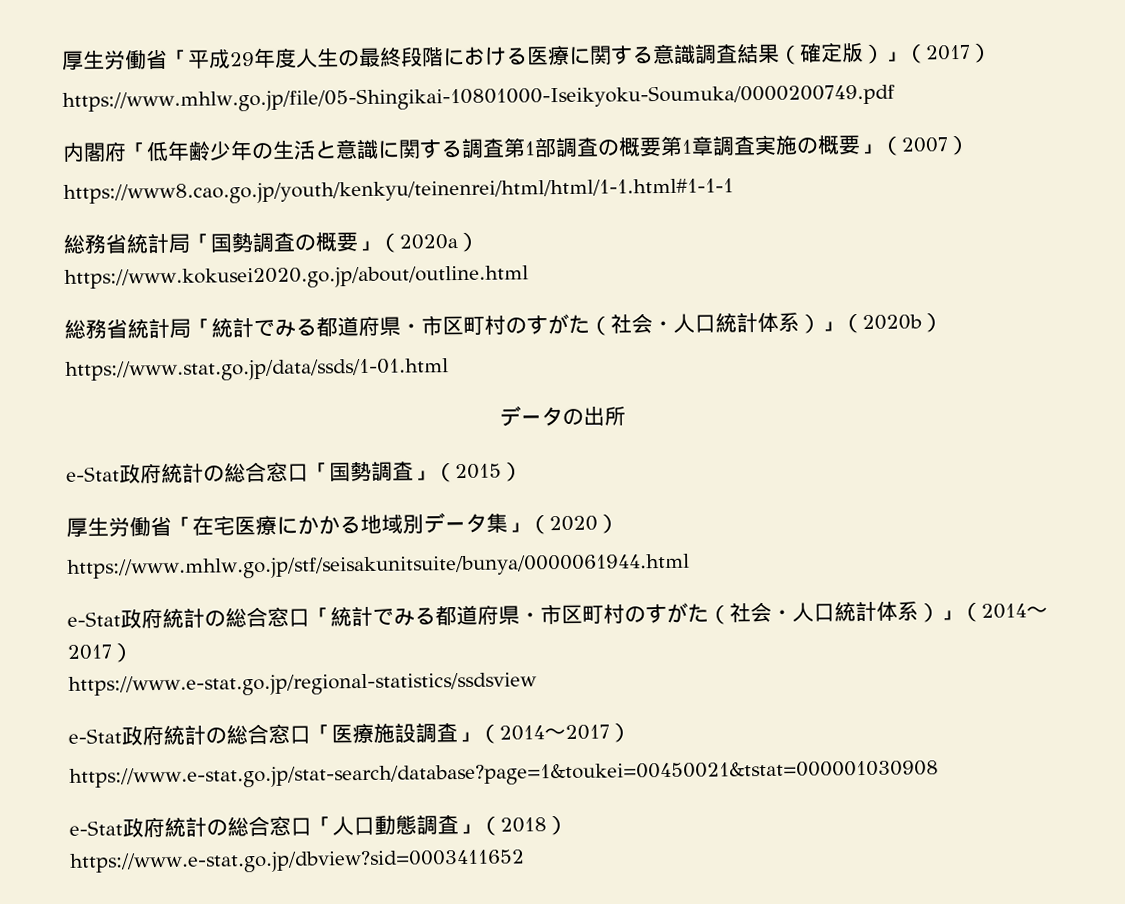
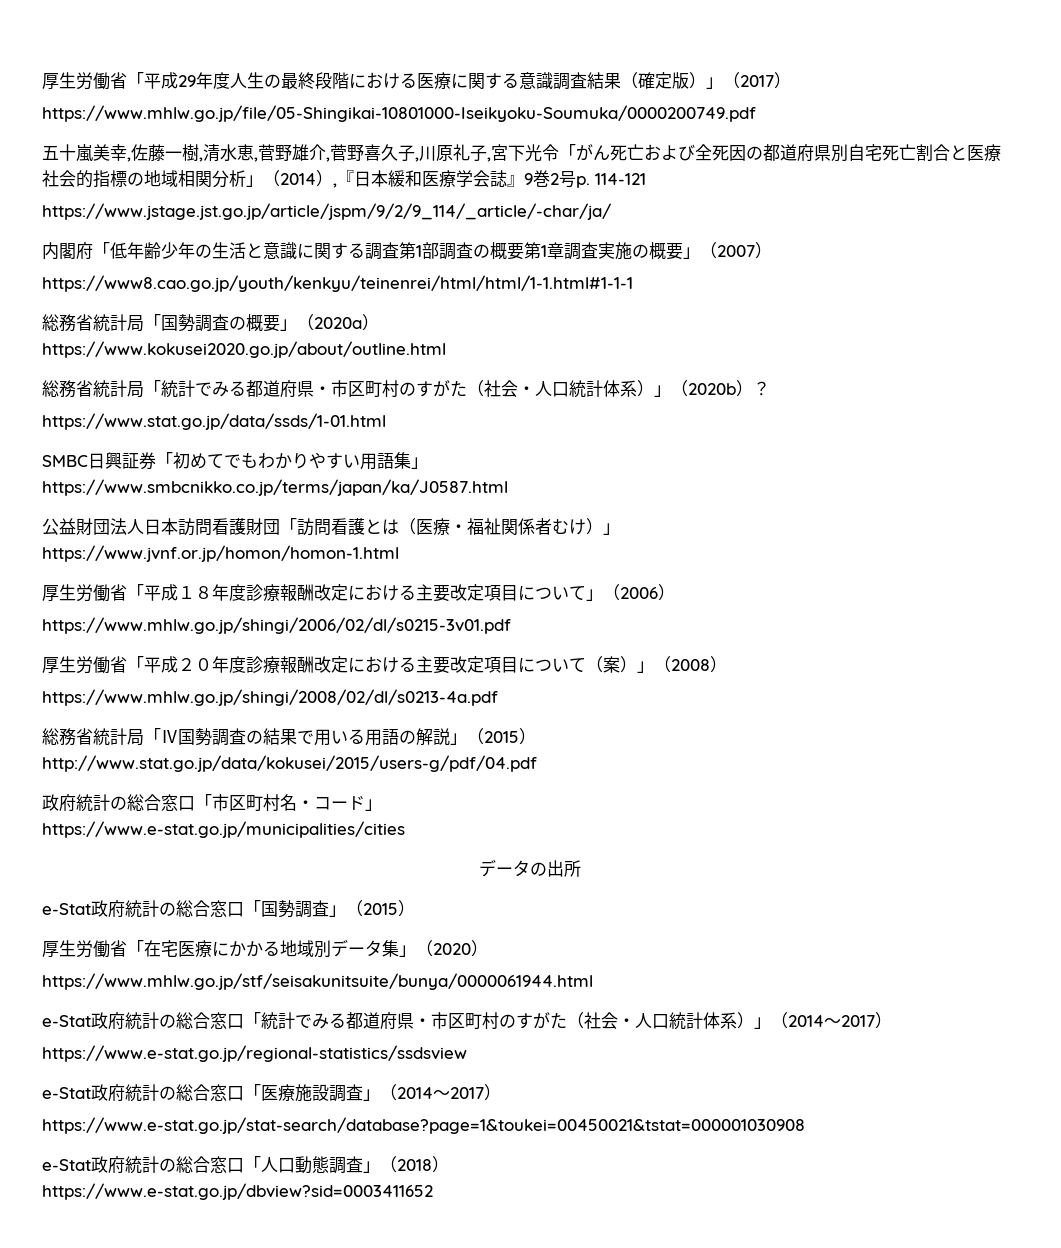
(895, 98) none -> [42,144,1001,162] [42,170,646,188] [42,203,611,220] // 五十嵐美幸,佐藤一樹,清水恵,菅野雄介,菅野喜久子,川原礼子,宮下光令「がん死亡および全死因の都道府県別自宅死亡割合と医療社会的指標の地域相関分析」（2014）,『日本緩和医療学会誌』9巻2号p. 114-121 // https://www.jstage.jst.go.jp/article/jspm/9/2/9_114/_article/-char/ja/
(943, 322) none -> [753,381,770,396] ？
(449, 370) none -> [42,452,428,470] [42,479,508,496] [42,518,620,536] [42,545,399,562] [42,584,675,602] [42,617,511,634] [42,656,727,674] [42,689,498,706] [42,728,536,746] [42,755,537,772] [42,794,382,812] [42,821,405,838] // SMBC日興証券「初めてでもわかりやすい用語集」 // https://www.smbcnikko.co.jp/terms/japan/ka/J0587.html // 公益財団法人日本訪問看護財団「訪問看護とは（医療・福祉関係者むけ）」 // https://www.jvnf.or.jp/homon/homon-1.html // 厚生労働省「平成１８年度診療報酬改定における主要改定項目について」（2006） // https://www.mhlw.go.jp/shingi/2006/02/dl/s0215-3v01.pdf // 厚生労働省「平成２０年度診療報酬改定における主要改定項目について（案）」（2008） // https://www.mhlw.go.jp/shingi/2008/02/dl/s0213-4a.pdf // 総務省統計局「Ⅳ国勢調査の結果で用いる用語の解説」（2015）http://www.stat.go.jp/data/kokusei/2015/users-g/pdf/04.pdf // 政府統計の総合窓口「市区町村名・コード」 // https://www.e-stat.go.jp/municipalities/cities

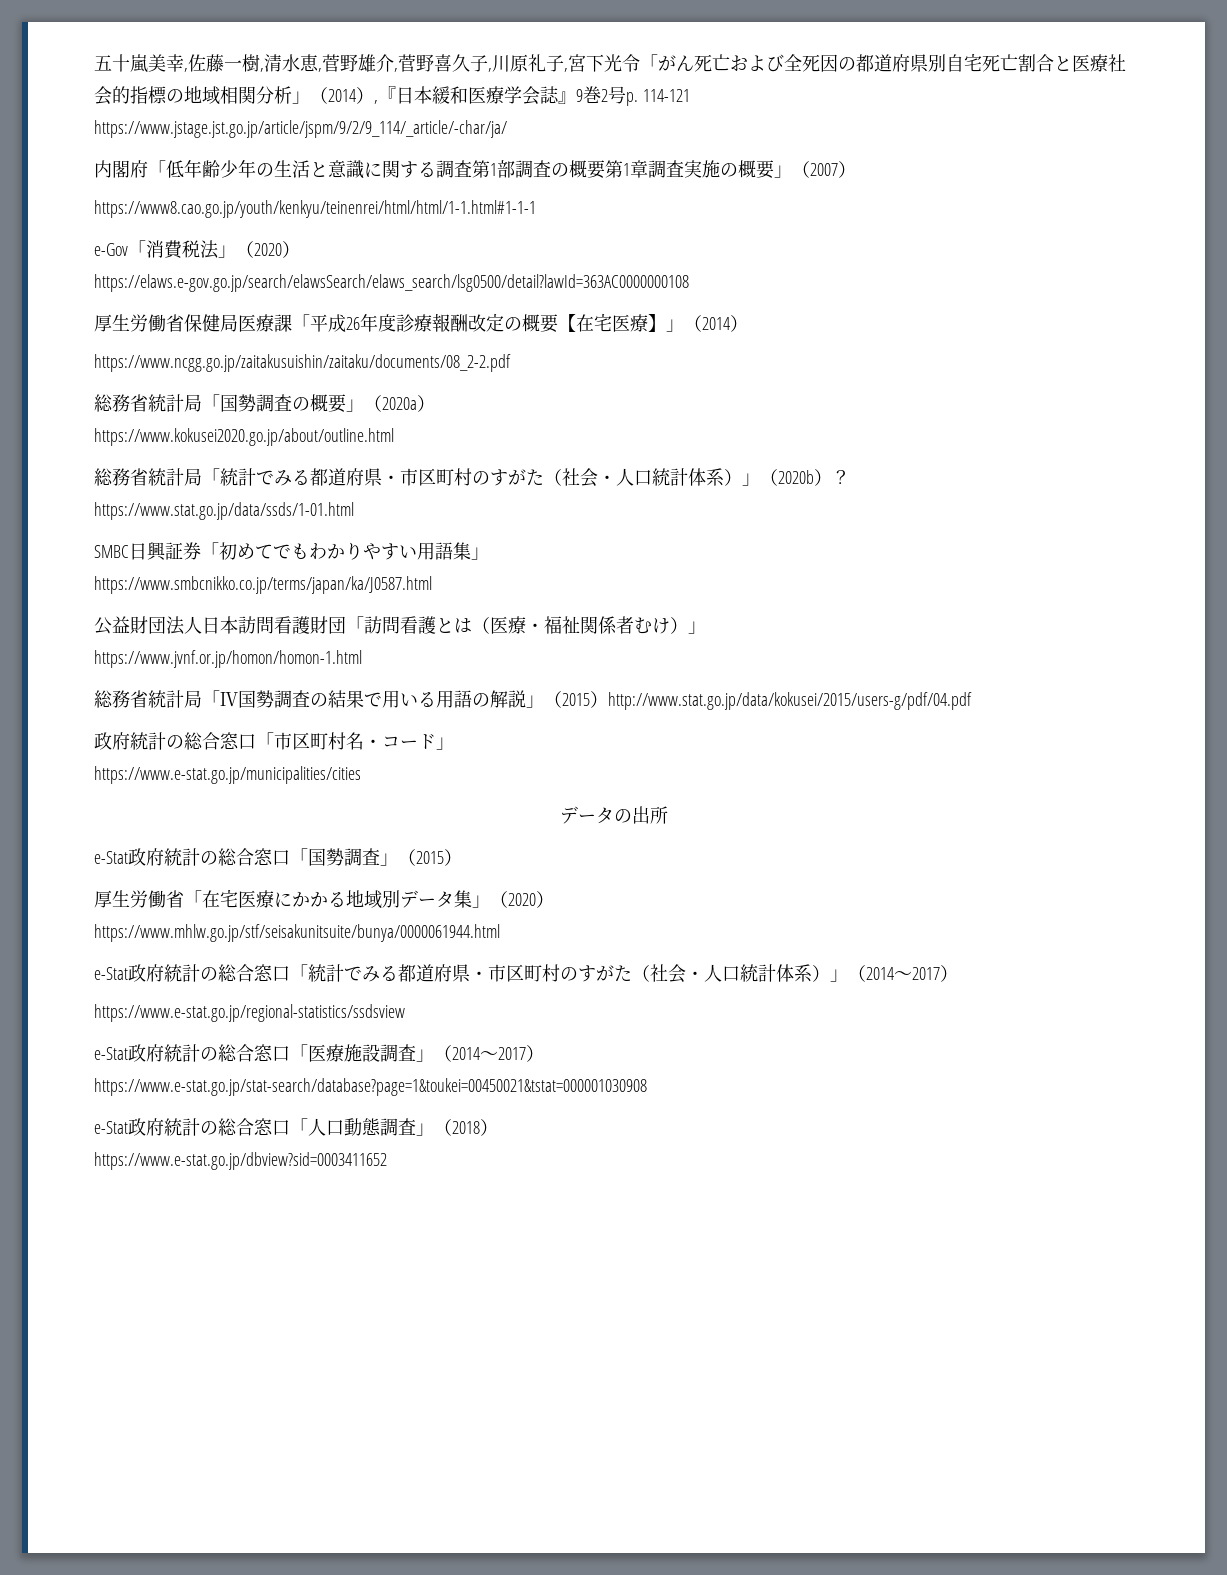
[42,72,791,90] [42,105,756,122] 厚生労働省「平成29年度人生の最終段階における医療に関する意識調査結果（確定版）」（2017） // https://www.mhlw.go.jp/file/05-Shingikai-10801000-Iseikyoku-Soumuka/0000200749.pdf // -> (94, 63) none
(633, 283) none -> [94,240,300,259] [94,274,689,292] [94,313,748,333] [94,354,511,372] // e-Gov「消費税法」（2020） // https://elaws.e-gov.go.jp/search/elawsSearch/elaws_search/lsg0500/detail?lawId=363AC0000000108 // 厚生労働省保健局医療課「平成26年度診療報酬改定の概要【在宅医療】」（2014） // https://www.ncgg.go.jp/zaitakusuishin/zaitaku/documents/08_2-2.pdf
[42,584,675,602] [42,617,511,634] [42,656,727,674] [42,689,498,706] // 厚生労働省「平成１８年度診療報酬改定における主要改定項目について」（2006） // https://www.mhlw.go.jp/shingi/2006/02/dl/s0215-3v01.pdf // 厚生労働省「平成２０年度診療報酬改定における主要改定項目について（案）」（2008） // https://www.mhlw.go.jp/shingi/2008/02/dl/s0213-4a.pdf -> (362, 659) none

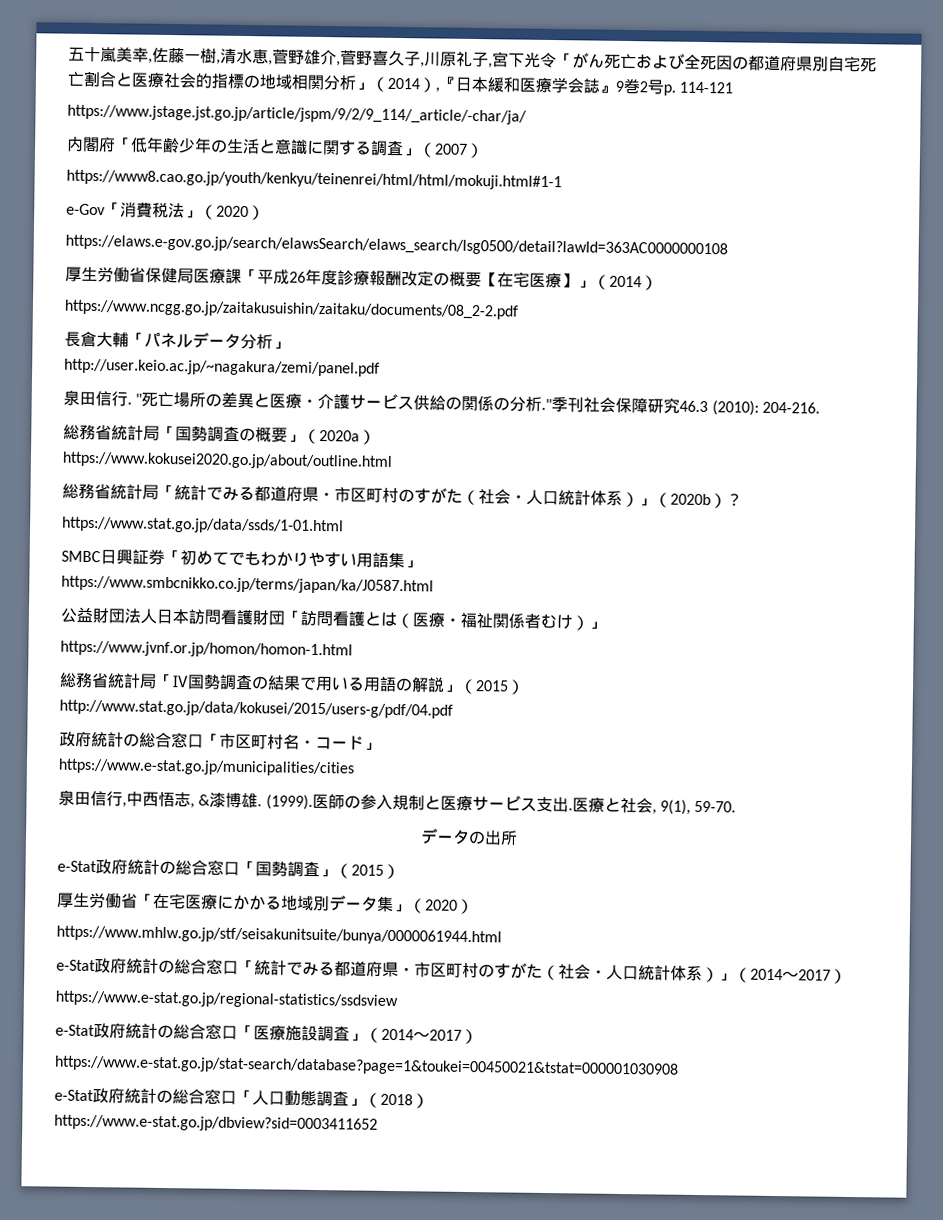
[472,160,774,179] 第1部調査の概要第1章調査実施の概要 -> (404, 148) none
[94,200,536,218] https://www8.cao.go.jp/youth/kenkyu/teinenrei/html/html/1-1.html#1-1-1 -> [66,169,562,191] https://www8.cao.go.jp/youth/kenkyu/teinenrei/html/html/mokuji.html#1-1
(511, 363) none -> [64,330,289,350] [64,358,380,377] [63,390,820,416] // 長倉大輔「パネルデータ分析」 // http://user.keio.ac.jp/~nagakura/zemi/panel.pdf // 泉田信行. "死亡場所の差異と医療・介護サービス供給の関係の分析."季刊社会保障研究46.3 (2010): 204-216.
(361, 775) none -> [58,790,737,815] // 泉田信行,中西悟志, &漆博雄. (1999).医師の参入規制と医療サービス支出.医療と社会, 9(1), 59-70.

